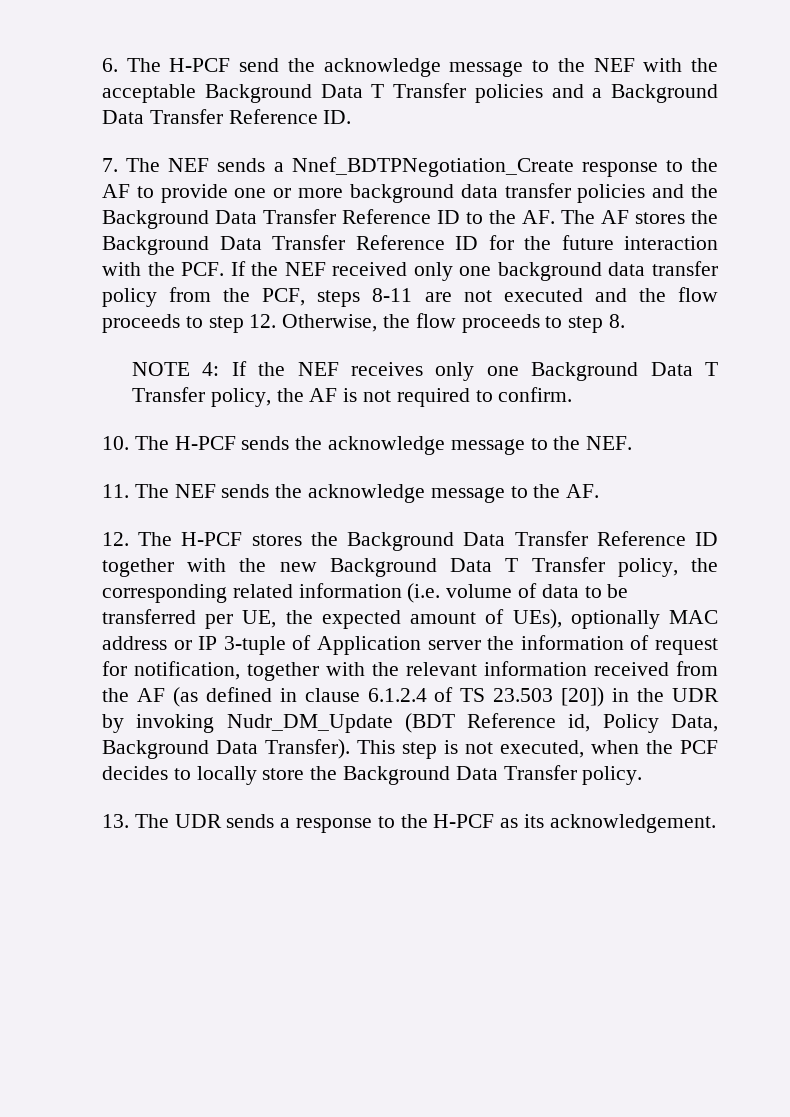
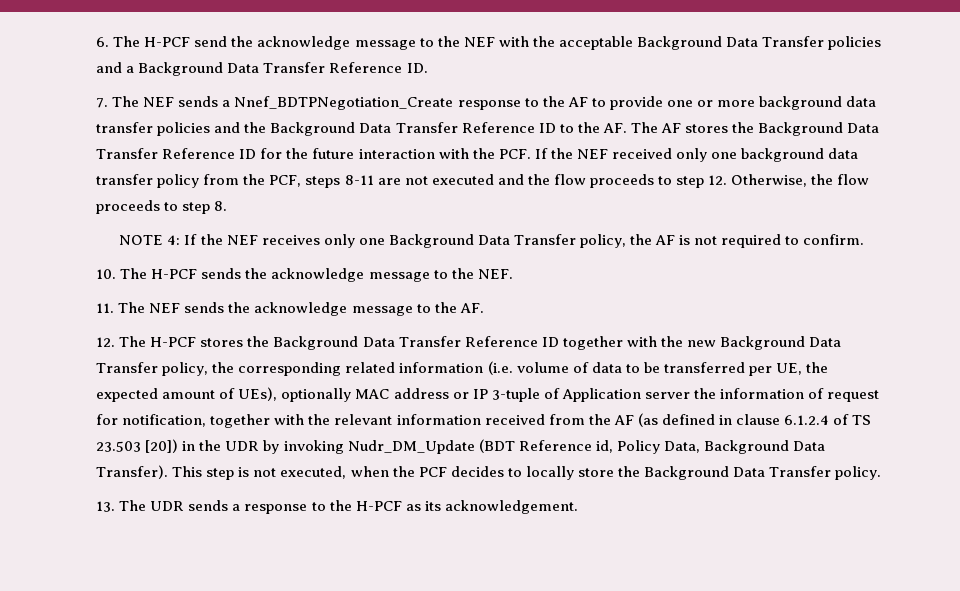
[371,84,385,98] T -> (758, 42) none
[705,362,718,376] T -> (510, 240) none
[505,558,519,572] T -> (841, 342) none

